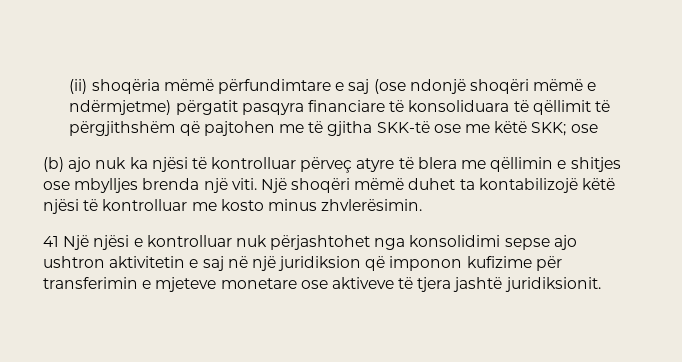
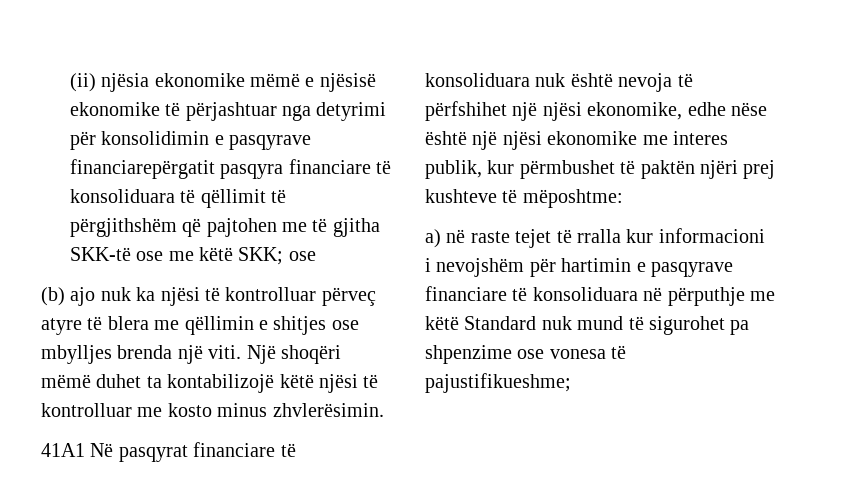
[91,79,597,94] [69,100,238,115] shoqëria mëmë përfundimtare e saj (ose ndonjë shoqëri mëmë e ndërmjetme) përgatit -> [101,73,376,92] [69,102,387,121] [69,131,311,150] [69,159,215,179] njësia ekonomike mëmë e njësisë ekonomike të përjashtuar nga detyrimi për konsolidimin e pasqyrave financiarepërgatit
[43,235,577,250] [43,256,562,271] [43,277,601,292] 41 Një njësi e kontrolluar nuk përjashtohet nga konsolidimi sepse ajo ushtron aktivitetin e saj në një juridiksion që imponon kufizime për transferimin e mjeteve monetare ose aktiveve të tjera jashtë juridiksionit. -> [41,442,296,462] [425,73,693,92] [425,101,767,121] [425,131,728,150] [425,160,776,179] [425,189,623,208] [425,228,765,248] [425,258,733,277] [425,286,775,306] [425,316,750,335] [425,345,627,364] [425,373,571,393] 41A1 Në pasqyrat financiare të konsoliduara nuk është nevoja të përfshihet një njësi ekonomike, edhe nëse është një njësi ekonomike me interes publik, kur përmbushet të paktën njëri prej kushteve të mëposhtme: // a) në raste tejet të rralla kur informacioni i nevojshëm për hartimin e pasqyrave financiare të konsoliduara në përputhje me këtë Standard nuk mund të sigurohet pa shpenzime ose vonesa të pajustifikueshme;

